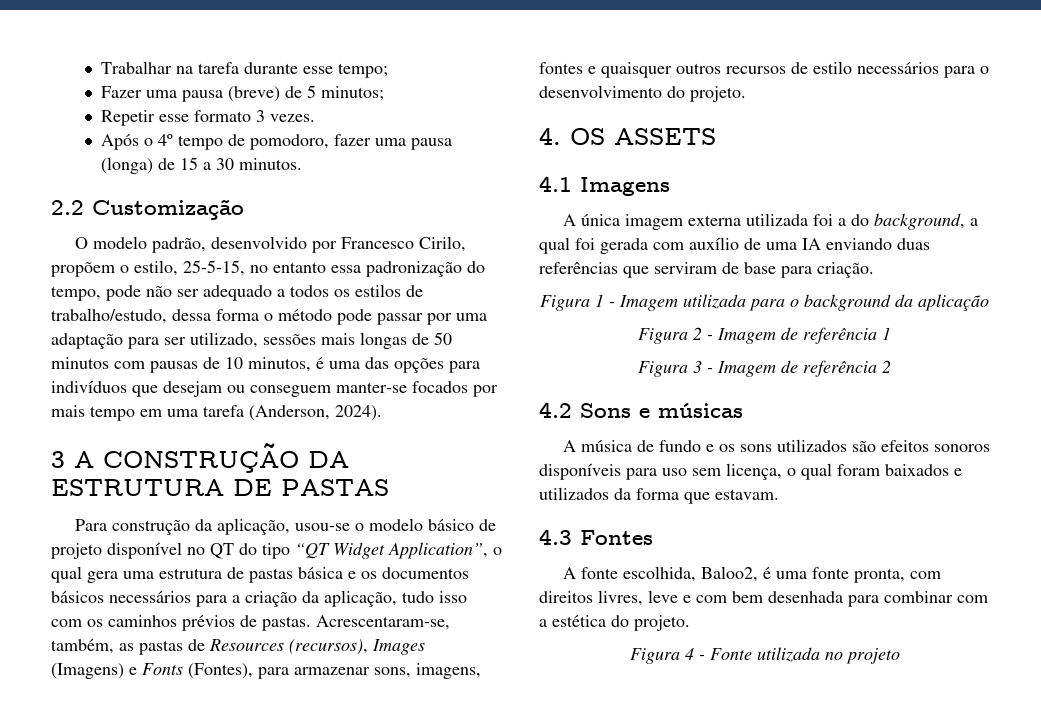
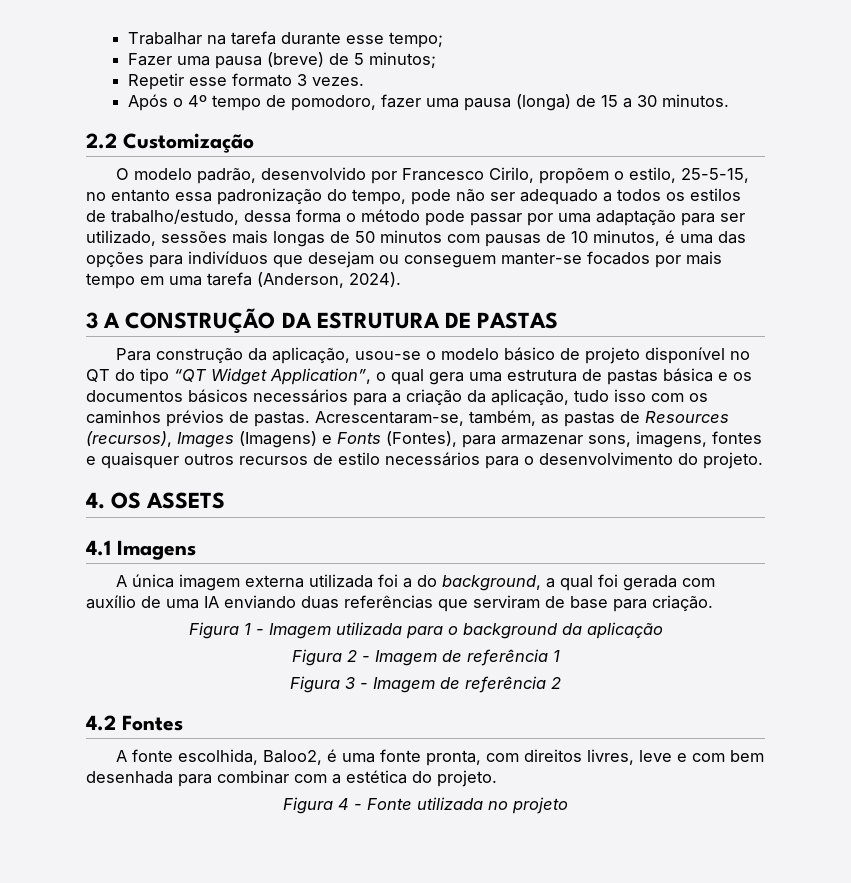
[580,403,743,418] [562,439,990,452] [539,463,962,480] [539,487,779,504] [539,529,572,545] Sons e músicas // A música de fundo e os sons utilizados são efeitos sonoros disponíveis para uso sem licença, o qual foram baixados e utilizados da forma que estavam. // 4.3 -> (116, 723) none

